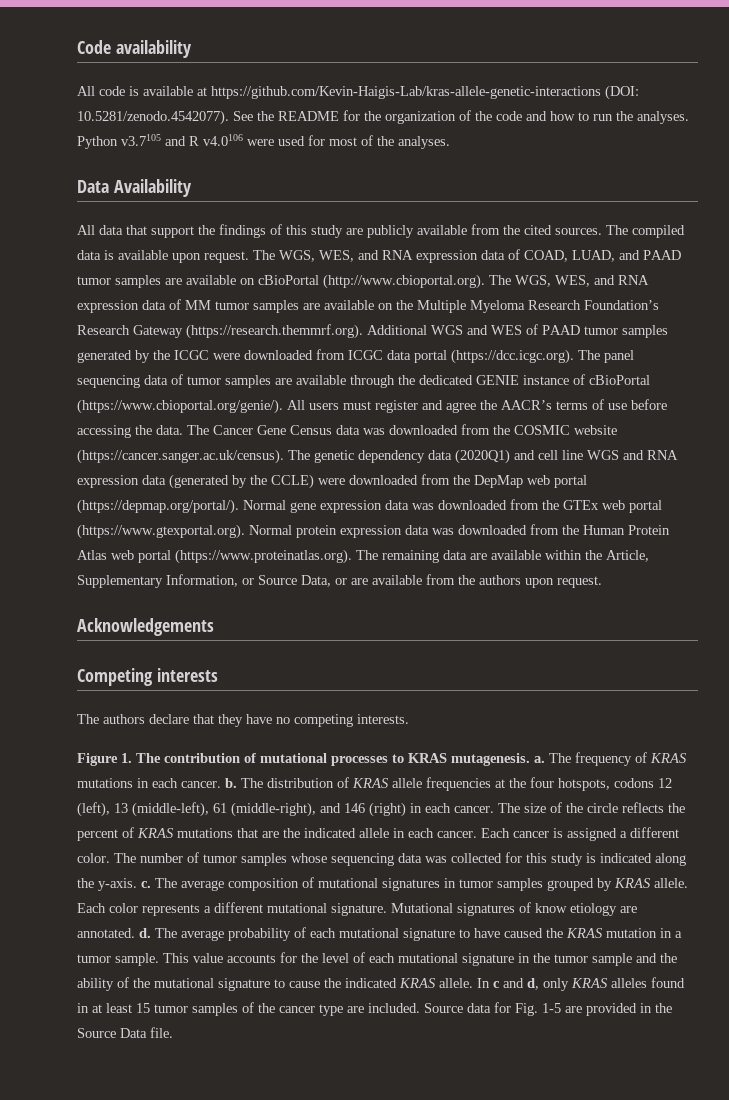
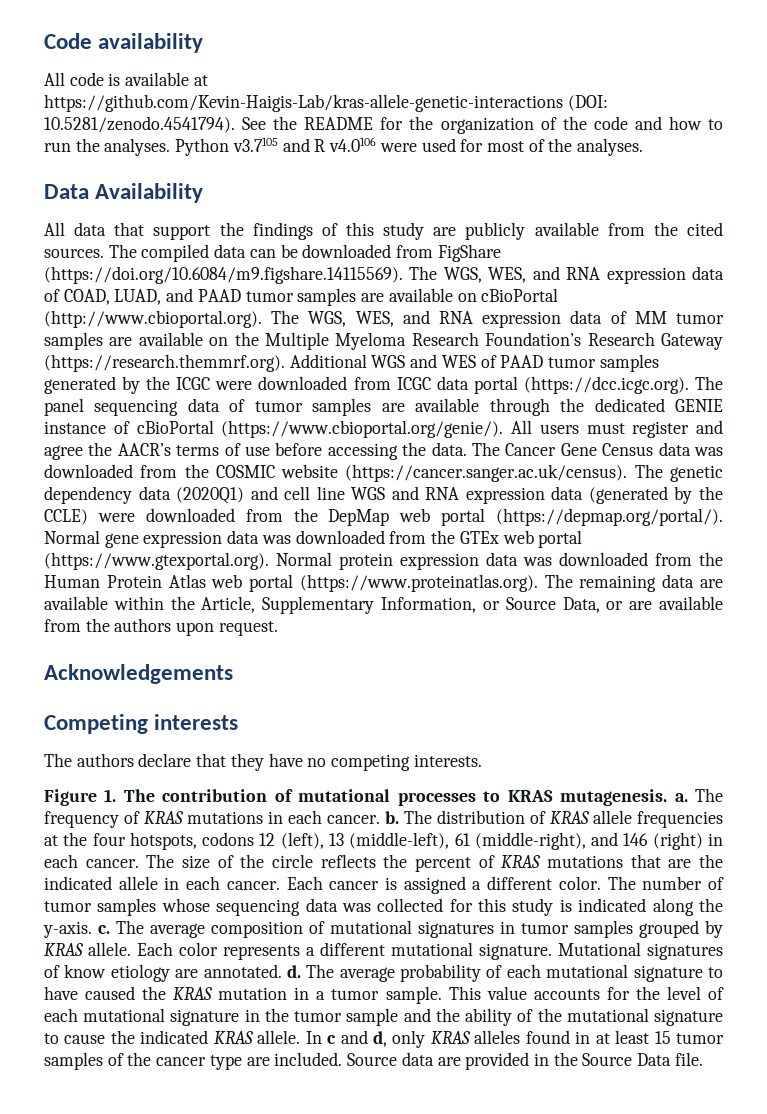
[77,110,229,125] 10.5281/zenodo.4542077). -> [44,116,235,133] 10.5281/zenodo.4541794).
[104,250,249,263] is available upon request. -> [249,244,501,262] [44,266,403,284] can be downloaded from FigShare (https://doi.org/10.6084/m9.figshare.14115569).
[494,1002,561,1016] for Fig. 1-5 -> (434, 1059) none

